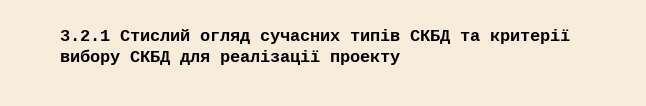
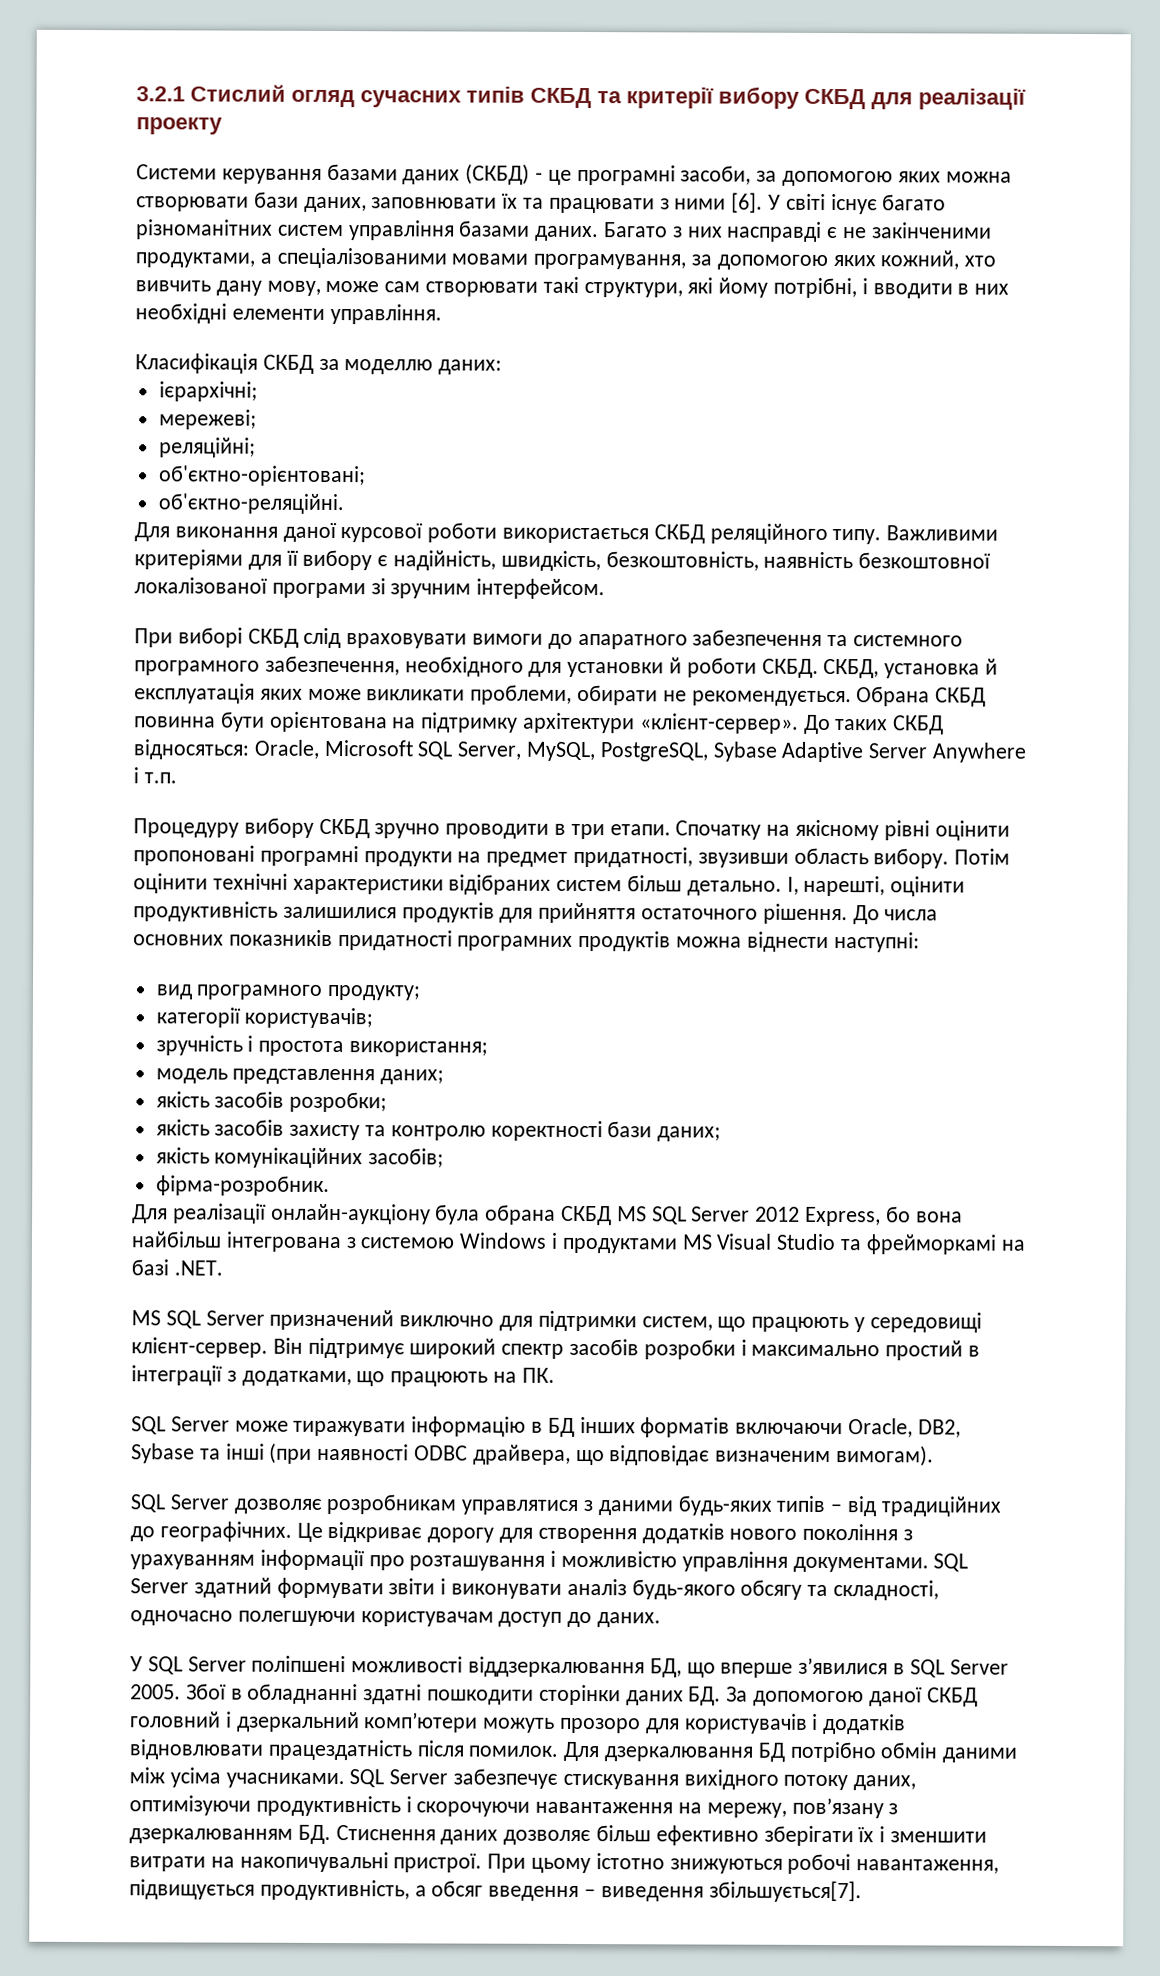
(400, 59) none -> [136,163,1012,187] [136,191,947,215] [136,219,992,242] [135,247,997,270] [135,276,1010,299] [135,303,442,325] [135,353,503,375] [158,381,258,402] [158,409,257,430] [158,437,256,458] [158,465,366,487] [157,493,344,515] [134,522,999,545] [134,549,992,572] [134,577,606,600] [134,627,964,650] [134,655,999,679] [134,683,987,707] [134,711,945,735] [133,739,1027,763] [133,767,177,784] [133,817,1010,841] [133,845,1011,869] [133,873,966,897] [133,901,939,925] [133,929,920,953] [155,984,422,1001] [155,1007,374,1029] [155,1035,489,1057] [155,1068,445,1085] [155,1091,388,1113] [155,1119,722,1142] [155,1147,445,1169] [155,1175,330,1196] [132,1203,963,1227] [131,1231,1025,1255] [131,1259,223,1276] [131,1309,982,1333] [131,1337,981,1361] [131,1365,555,1387] [131,1416,961,1438] [131,1442,935,1467] [130,1493,1001,1517] [130,1521,914,1544] [130,1549,969,1573] [130,1577,940,1601] [130,1610,662,1628] [130,1655,1009,1678] [130,1683,978,1707] [130,1711,907,1735] [129,1739,1018,1763] [129,1767,917,1791] [129,1795,899,1819] [129,1824,988,1847] [129,1851,1000,1875] [129,1879,862,1903] // Системи керування базами даних (СКБД) - це програмні засоби, за допомогою яких можна створювати бази даних, заповнювати їх та працювати з ними [6]. У світі існує багато різноманітних систем управління базами даних. Багато з них насправді є не закінченими продуктами, а спеціалізованими мовами програмування, за допомогою яких кожний, хто вивчить дану мову, може сам створювати такі структури, які йому потрібні, і вводити в них необхідні елементи управління. // Класифікація СКБД за моделлю даних: // ієрархічні; // мережеві; // реляційні; // об'єктно-орієнтовані; // об'єктно-реляційні. // Для виконання даної курсової роботи використається СКБД реляційного типу. Важливими критеріями для її вибору є надійність, швидкість, безкоштовність, наявність безкоштовної локалізованої програми зі зручним інтерфейсом. // При виборі СКБД слід враховувати вимоги до апаратного забезпечення та системного програмного забезпечення, необхідного для установки й роботи СКБД. СКБД, установка й експлуатація яких може викликати проблеми, обирати не рекомендується. Обрана СКБД повинна бути орієнтована на підтримку архітектури «клієнт-сервер». До таких СКБД відносяться: Oracle, Microsoft SQL Server, MySQL, PostgreSQL, Sybase Adaptive Server Anywhere і т.п. // Процедуру вибору СКБД зручно проводити в три етапи. Спочатку на якісному рівні оцінити пропоновані програмні продукти на предмет придатності, звузивши область вибору. Потім оцінити технічні характеристики відібраних систем більш детально. І, нарешті, оцінити продуктивність залишилися продуктів для прийняття остаточного рішення. До числа основних показників придатності програмних продуктів можна віднести наступні: // вид програмного продукту; // категорії користувачів; // зручність і простота використання; // модель представлення даних; // якість засобів розробки; // якість засобів захисту та контролю коректності бази даних; // якість комунікаційних засобів; // фірма-розробник. // Для реалізації онлайн-аукціону була обрана СКБД MS SQL Server 2012 Express, бо вона найбільш інтегрована з системою Windows і продуктами MS Visual Studio та фрейморкамі на базі .NET. // MS SQL Server призначений виключно для підтримки систем, що працюють у середовищі клієнт-сервер. Він підтримує широкий спектр засобів розробки і максимально простий в інтеграції з додатками, що працюють на ПК. // SQL Server може тиражувати інформацію в БД інших форматів включаючи Oracle, DB2, Sybase та інші (при наявності ODBC драйвера, що відповідає визначеним вимогам). // SQL Server дозволяє розробникам управлятися з даними будь-яких типів – від традиційних до географічних. Це відкриває дорогу для створення додатків нового покоління з урахуванням інформації про розташування і можливістю управління документами. SQL Server здатний формувати звіти і виконувати аналіз будь-якого обсягу та складності, одночасно полегшуючи користувачам доступ до даних. // У SQL Server поліпшені можливості віддзеркалювання БД, що вперше з’явилися в SQL Server 2005. Збої в обладнанні здатні пошкодити сторінки даних БД. За допомогою даної СКБД головний і дзеркальний комп’ютери можуть прозоро для користувачів і додатків відновлювати працездатність після помилок. Для дзеркалювання БД потрібно обмін даними між усіма учасниками. SQL Server забезпечує стискування вихідного потоку даних, оптимізуючи продуктивність і скорочуючи навантаження на мережу, пов’язану з дзеркалюванням БД. Стиснення даних дозволяє більш ефективно зберігати їх і зменшити витрати на накопичувальні пристрої. При цьому істотно знижуються робочі навантаження, підвищується продуктивність, а обсяг введення – виведення збільшується[7].

